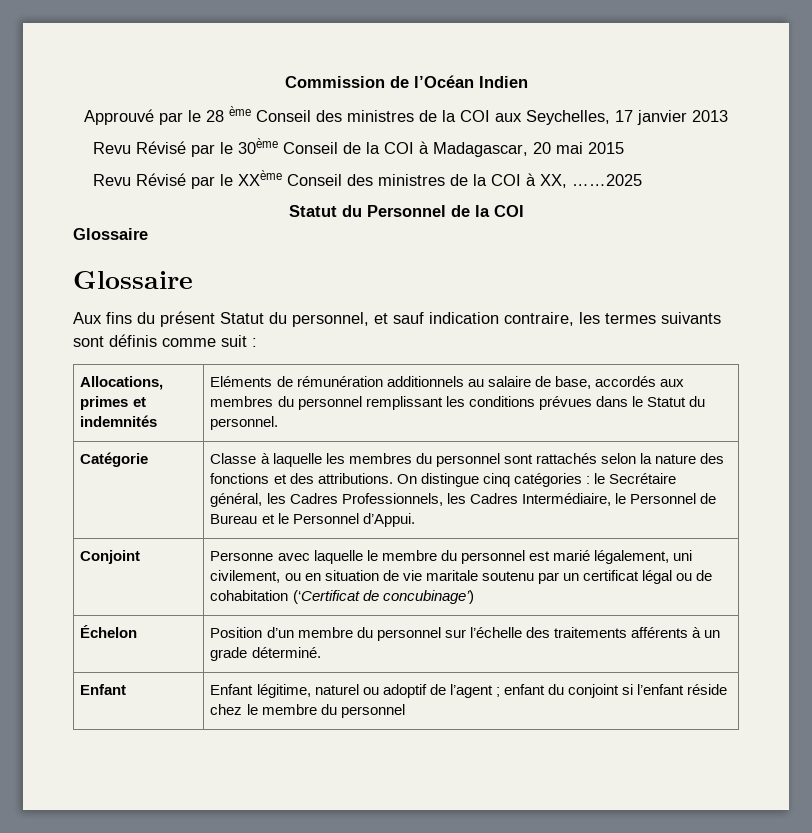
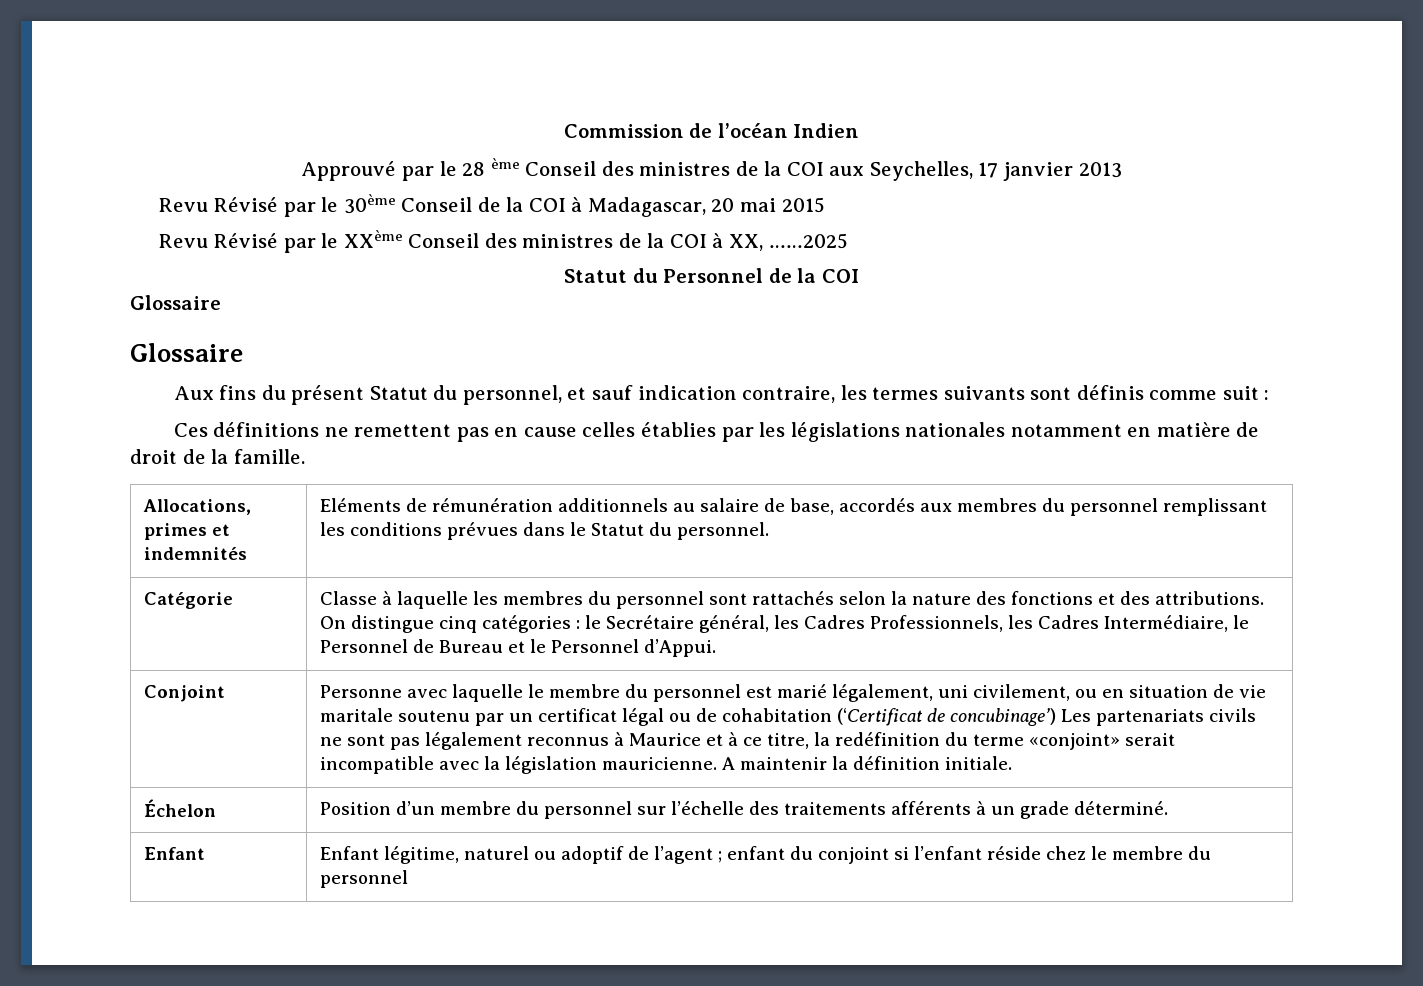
[413,75,474,88] l’Océan -> [717,123,788,138] l’océan
(257, 342) none -> [173,422,1260,442] [130,449,305,464] // Ces définitions ne remettent pas en cause celles établies par les législations nationales notamment en matière de droit de la famille.
(474, 597) none -> [1061,708,1257,726] [320,732,1176,750] [320,756,1013,774] Les partenariats civils ne sont pas légalement reconnus à Maurice et à ce titre, la redéfinition du terme «conjoint» serait incompatible avec la législation mauricienne. A maintenir la définition initiale.

